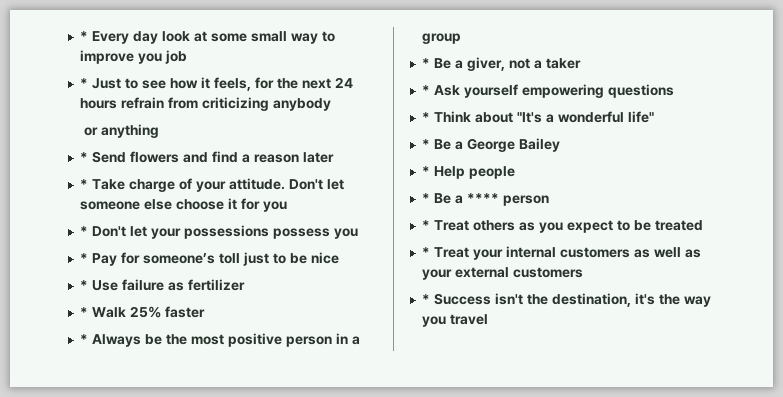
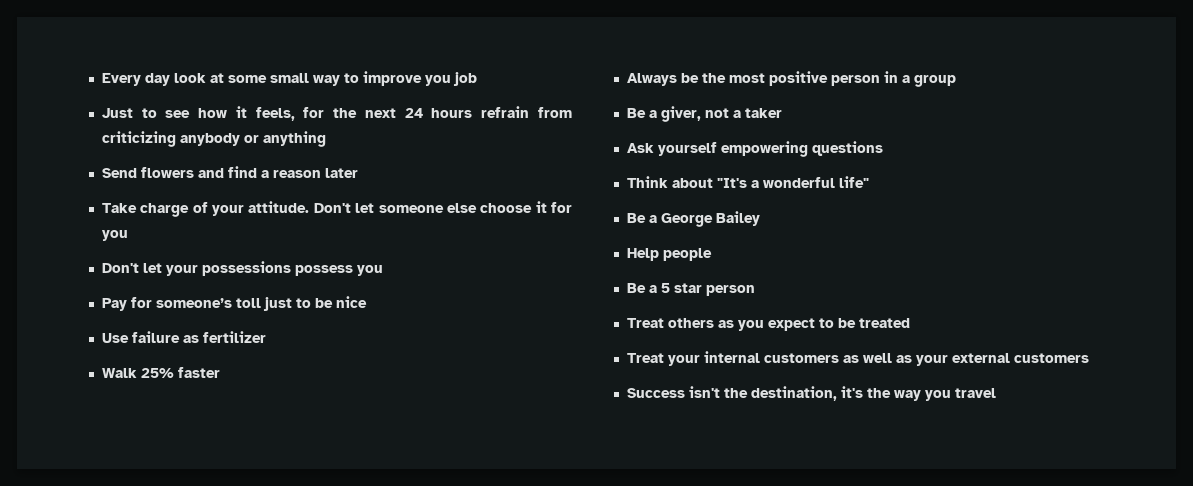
[80,31,89,41] * -> (101, 79) none
[80,78,89,88] * -> (477, 79) none
(332, 104) // -> (240, 139) none
[80,152,89,162] * -> (326, 139) none
[80,179,89,189] * -> (358, 173) none
[80,226,89,236] * -> (128, 235) none
[80,253,89,263] * -> (383, 270) none
[80,280,89,290] * -> (367, 302) none
[80,307,89,317] * -> (266, 337) none
[80,334,89,344] * -> (220, 372) none
[422,58,431,68] * -> (956, 81) none
[422,85,431,95] * -> (782, 113) none
[422,112,431,122] * -> (883, 148) none
[422,139,431,149] * -> (869, 182) none
[422,166,431,176] * -> (760, 218) none
[422,193,500,204] * Be a **** -> [626,283,702,293] Be a 5 star
[422,220,431,230] * -> (755, 290) none
[422,247,431,257] * -> (910, 323) none
[422,294,431,304] * -> (1089, 358) none

